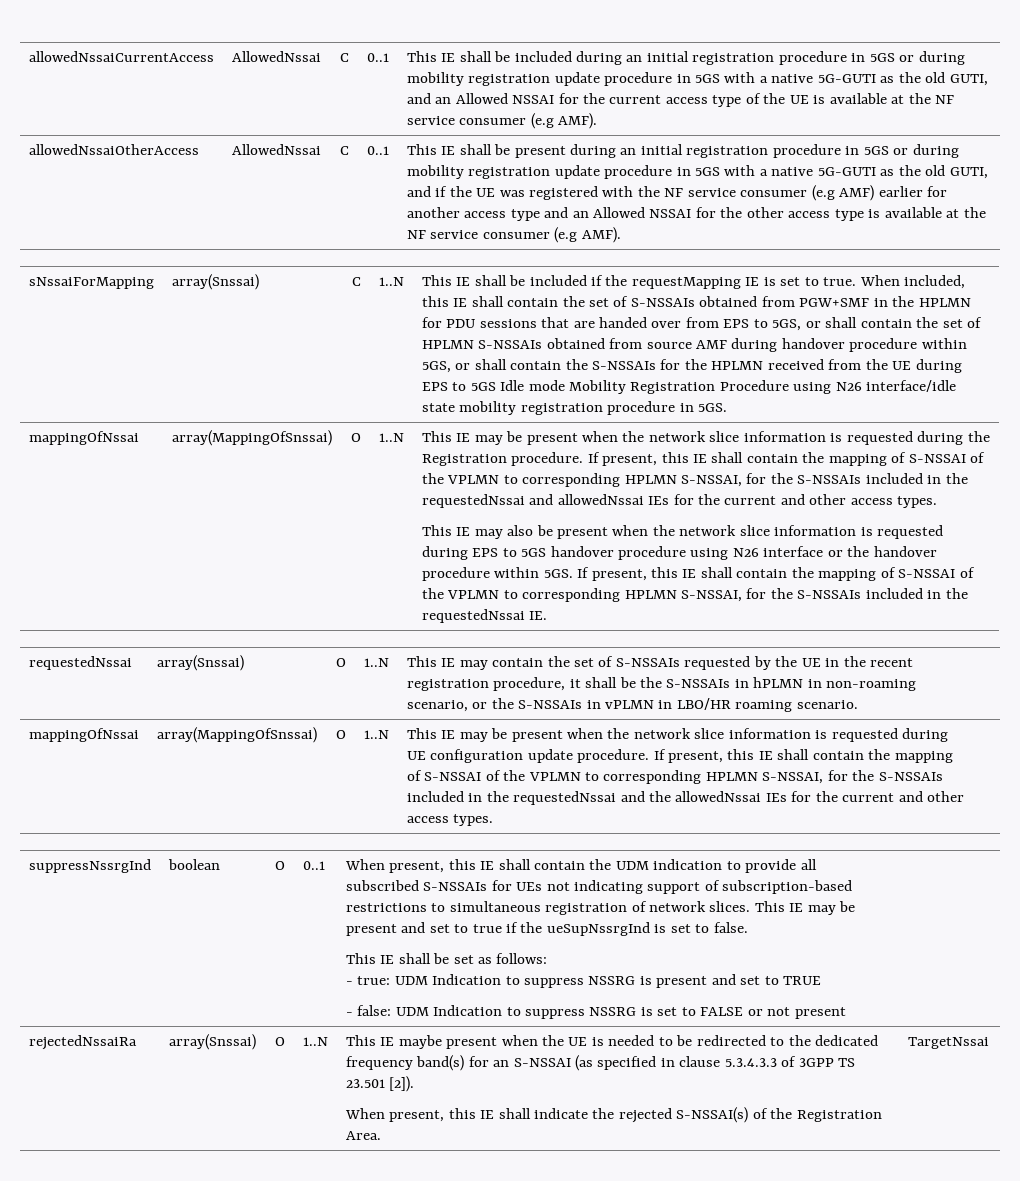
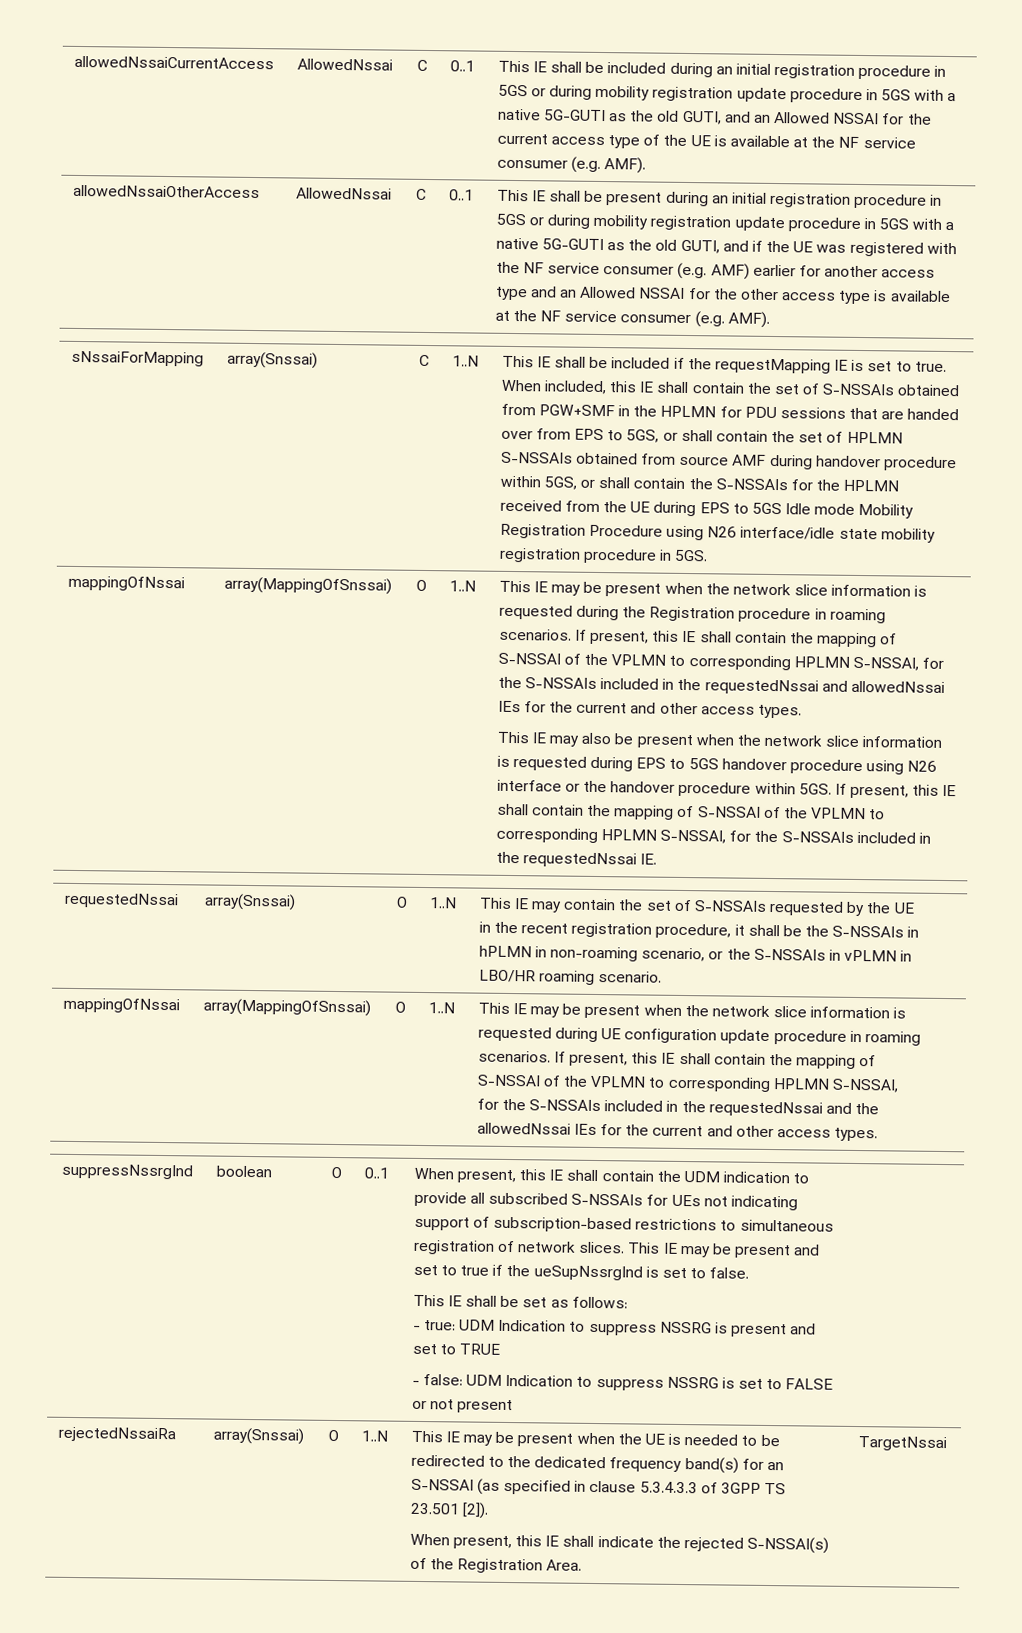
[530,113,554,129] (e.g -> [570,156,601,173] (e.g.
[811,185,835,201] (e.g -> [677,262,708,280] (e.g.
[554,227,578,243] (e.g -> [694,311,725,328] (e.g.
[511,452,584,466] procedure. -> [738,607,886,624] [498,628,572,641] procedure in roaming scenarios.
[577,749,650,763] procedure. -> [773,1030,921,1046] [477,1050,551,1063] procedure in roaming scenarios.
[398,1035,442,1049] maybe -> [462,1431,515,1446] may be

